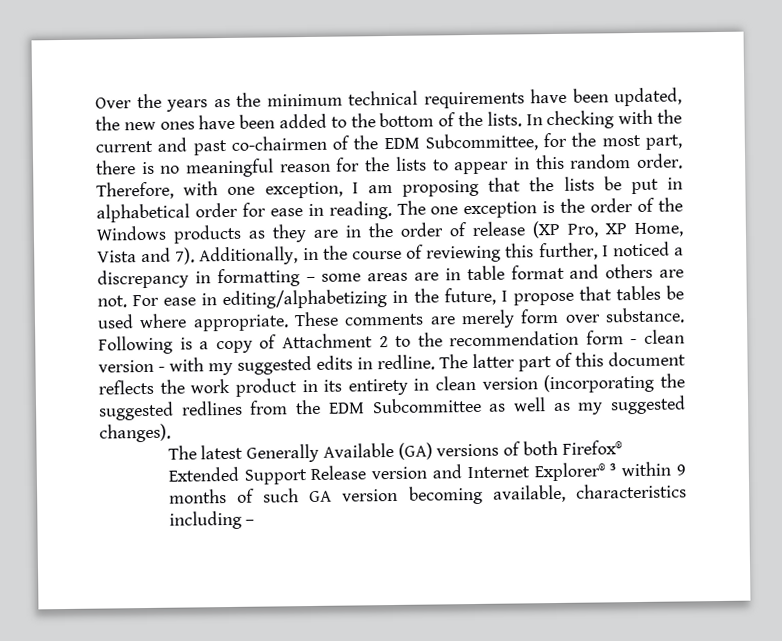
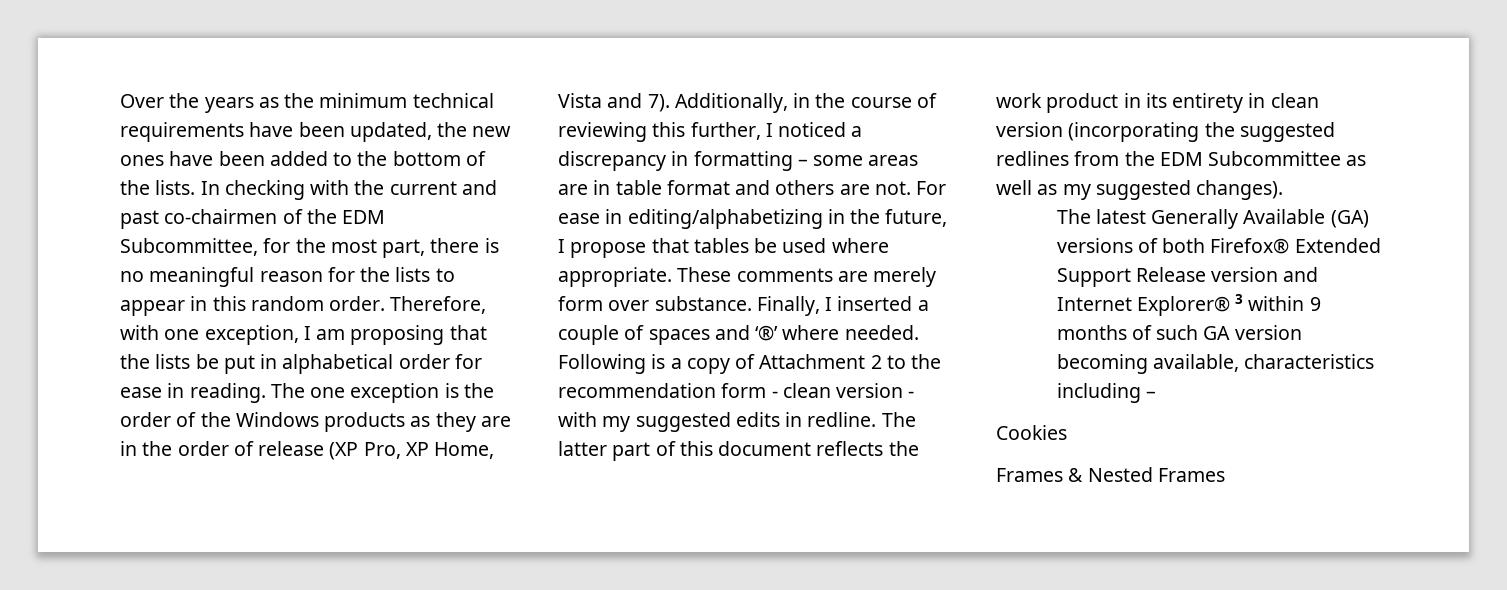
(685, 315) none -> [756,296,929,316] [558,325,919,345] Finally, I inserted a couple of spaces and ‘®’ where needed.
(256, 522) none -> [996,425,1067,440] [996,467,1225,482] // Cookies // Frames & Nested Frames

